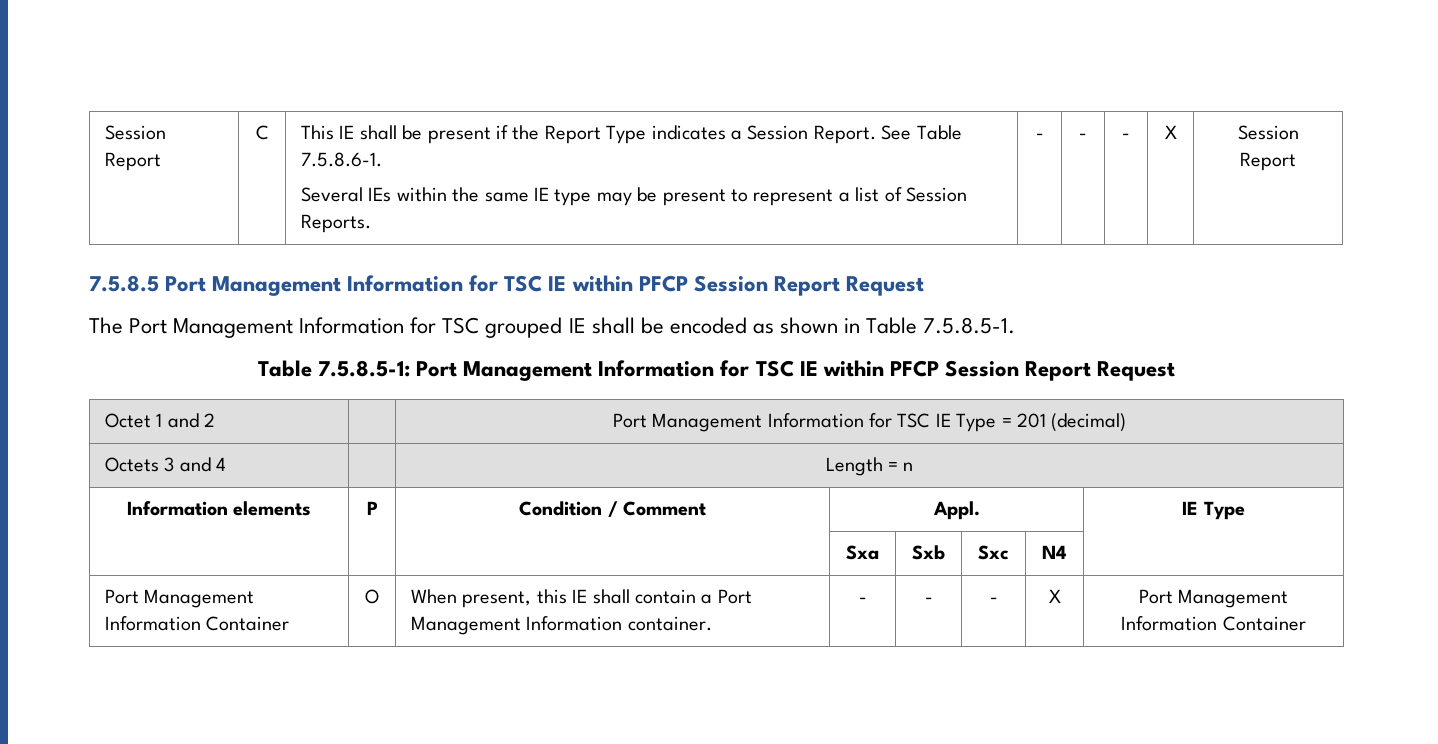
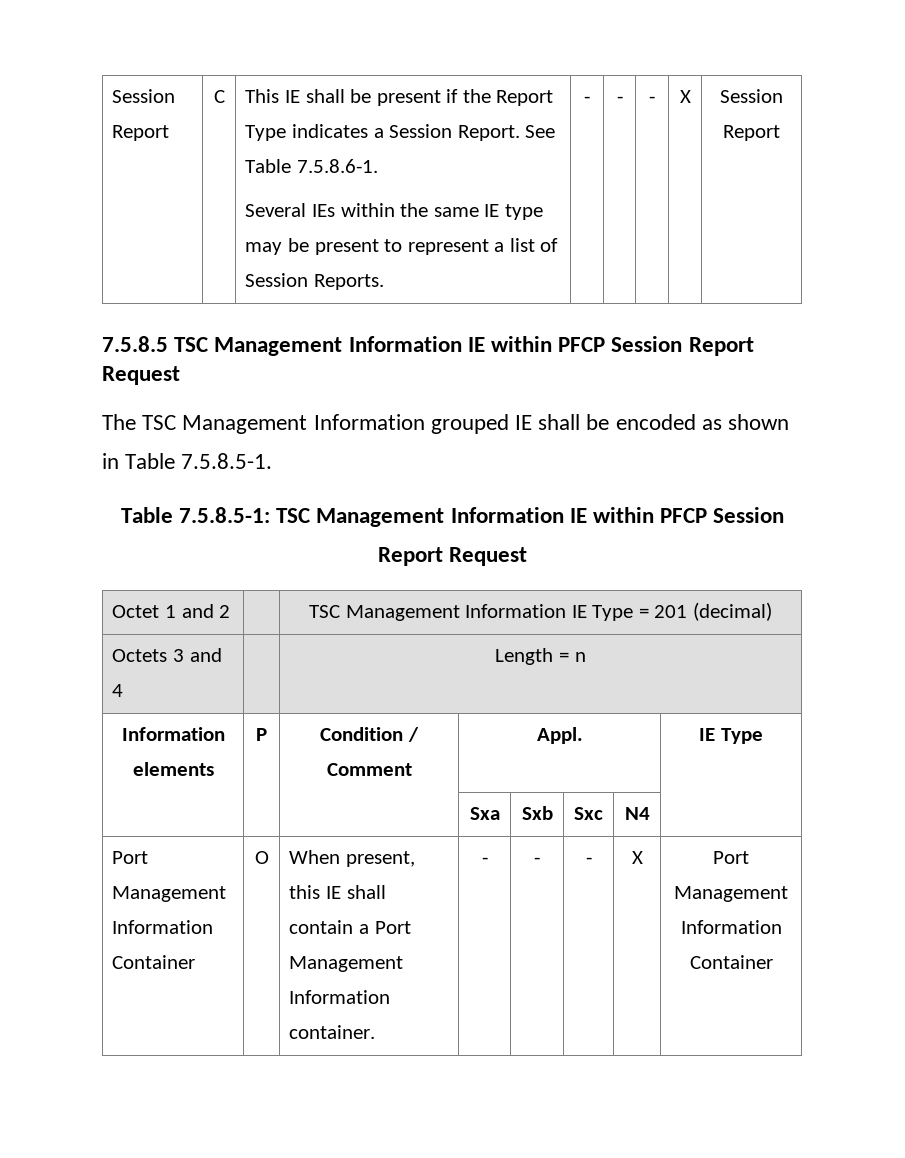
[165,275,543,296] Port Management Information for TSC -> [174,336,462,356] TSC Management Information
[129,317,480,338] Port Management Information for TSC -> [142,414,425,434] TSC Management Information
[416,360,794,381] Port Management Information for TSC -> [276,507,564,527] TSC Management Information
[612,413,931,432] Port Management Information for TSC -> [309,604,567,621] TSC Management Information

